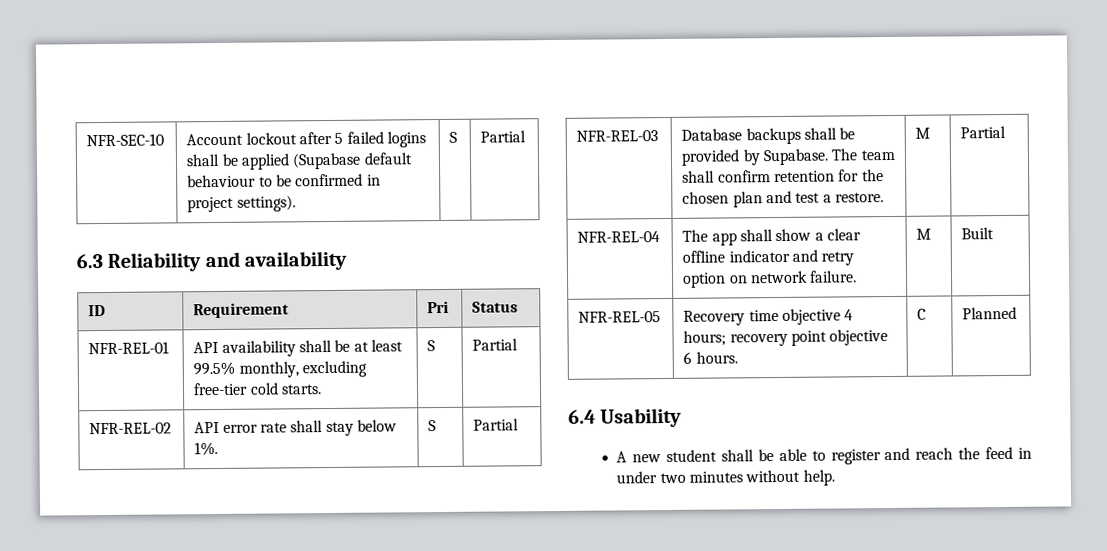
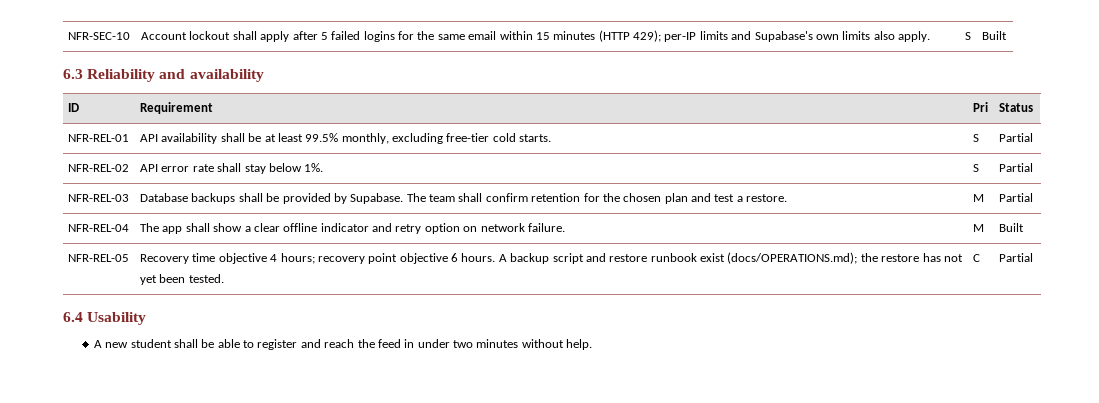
(297, 138) none -> [232,31,290,42] shall apply
[186,152,413,170] [187,173,381,188] [187,195,296,213] [449,131,458,143] [480,130,527,143] shall be applied (Supabase default behaviour to be confirmed in project settings). | S | Partial -> [398,30,931,42] [965,32,972,40] [982,31,1008,40] for the same email within 15 minutes (HTTP 429); per-IP limits and Supabase's own limits also apply. | S | Built
(738, 357) none -> [498,252,963,264] [140,274,224,285] A backup script and restore runbook exist (docs/OPERATIONS.md); the restore has not yet been tested.
[962,306,1018,320] Planned -> [999,253,1034,262] Partial

